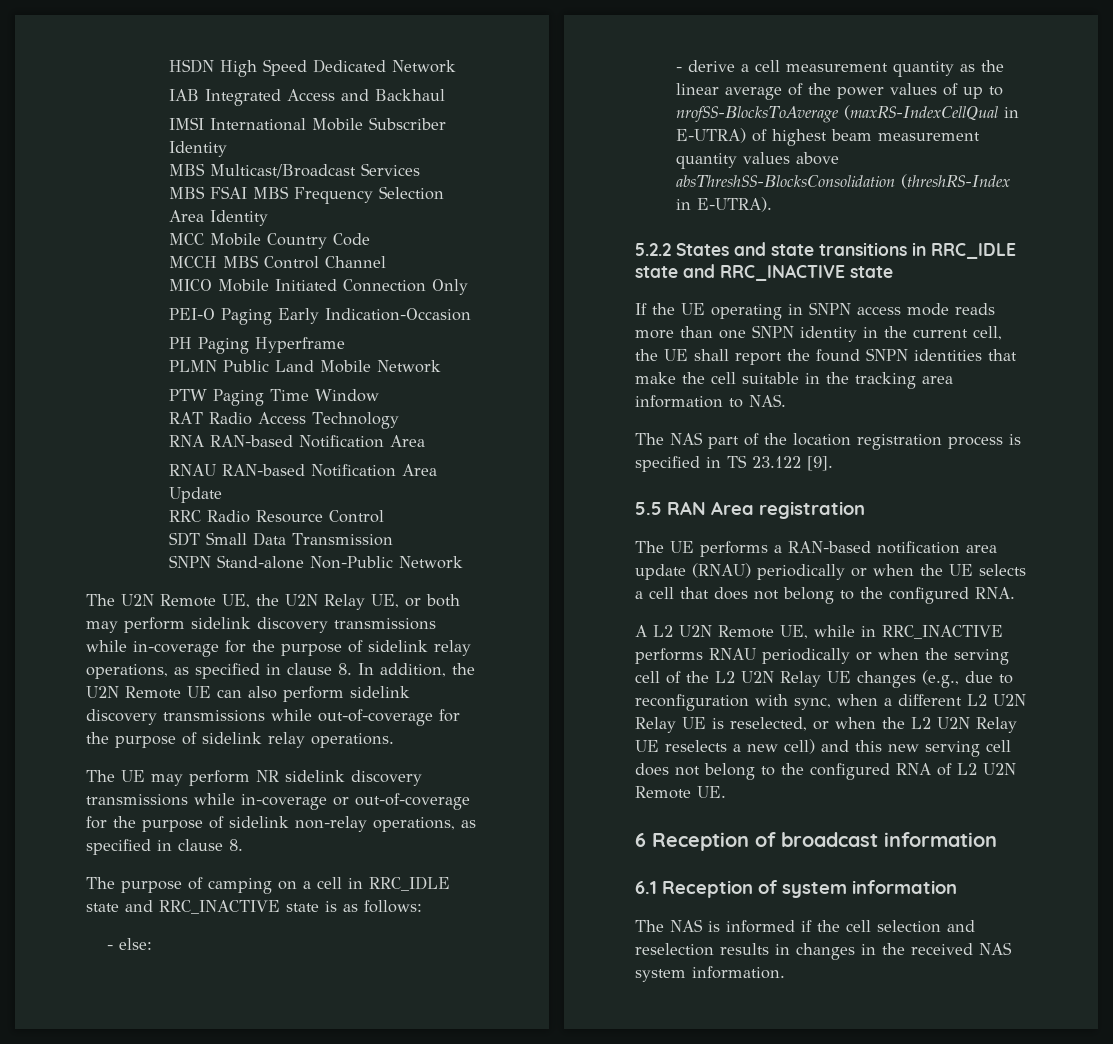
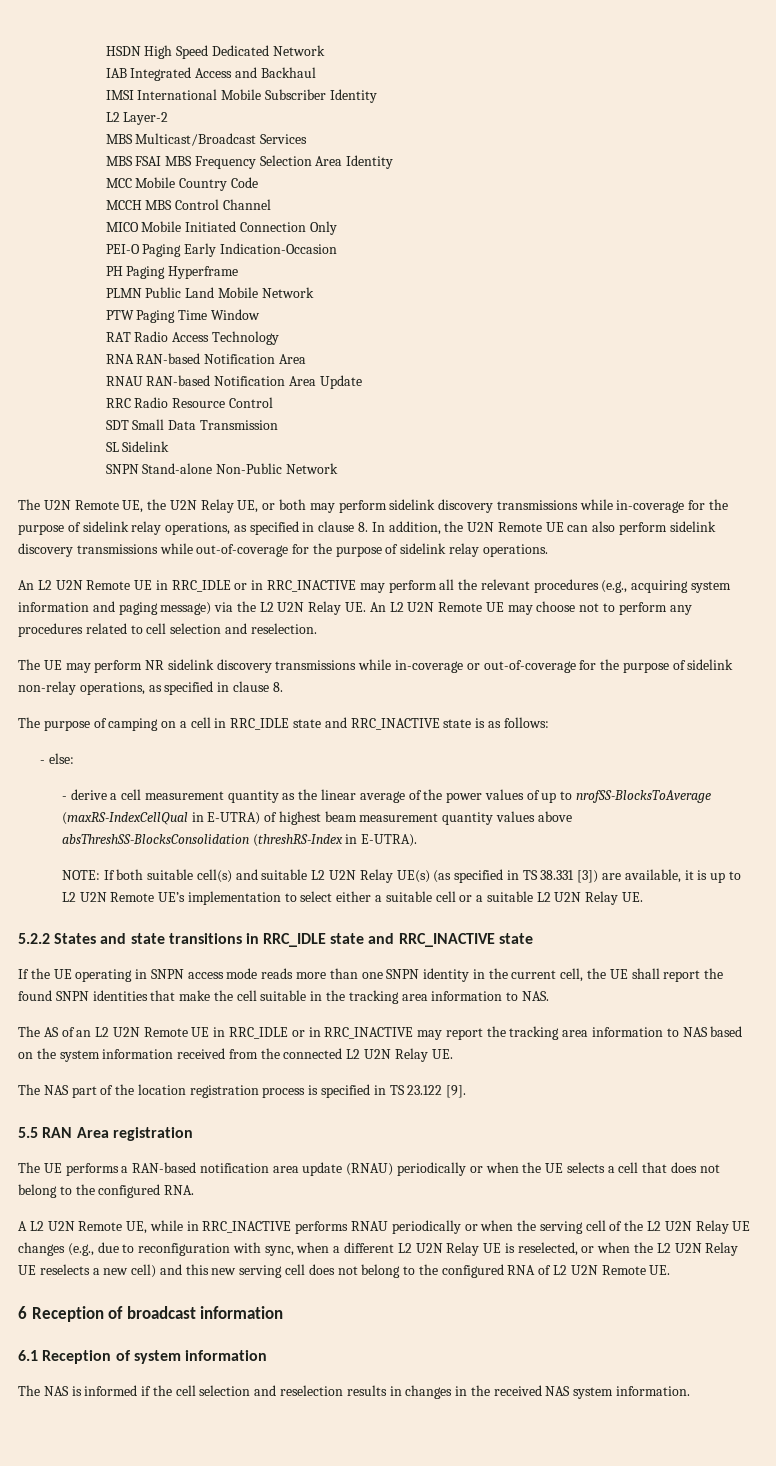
(227, 149) none -> [105,112,169,125] // L2 Layer-2
(393, 539) none -> [105,441,170,452] // SL Sidelink
(394, 740) none -> [18,579,732,593] [18,601,692,615] [18,623,317,637] // An L2 U2N Remote UE in RRC_IDLE or in RRC_INACTIVE may perform all the relevant procedures (e.g., acquiring system information and paging message) via the L2 U2N Relay UE. An L2 U2N Remote UE may choose not to perform any procedures related to cell selection and reselection.
(773, 204) none -> [61,869,741,883] [61,891,644,905] // NOTE: If both suitable cell(s) and suitable L2 U2N Relay UE(s) (as specified in TS 38.331 [3]) are available, it is up to L2 U2N Remote UE’s implementation to select either a suitable cell or a suitable L2 U2N Relay UE.
(786, 400) none -> [18,1026,743,1040] [18,1048,453,1062] // The AS of an L2 U2N Remote UE in RRC_IDLE or in RRC_INACTIVE may report the tracking area information to NAS based on the system information received from the connected L2 U2N Relay UE.

